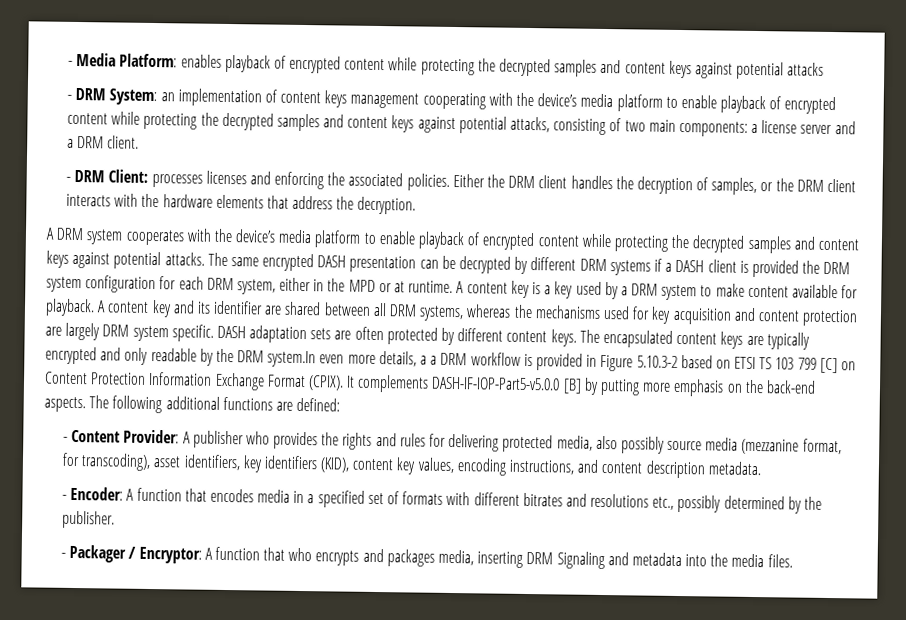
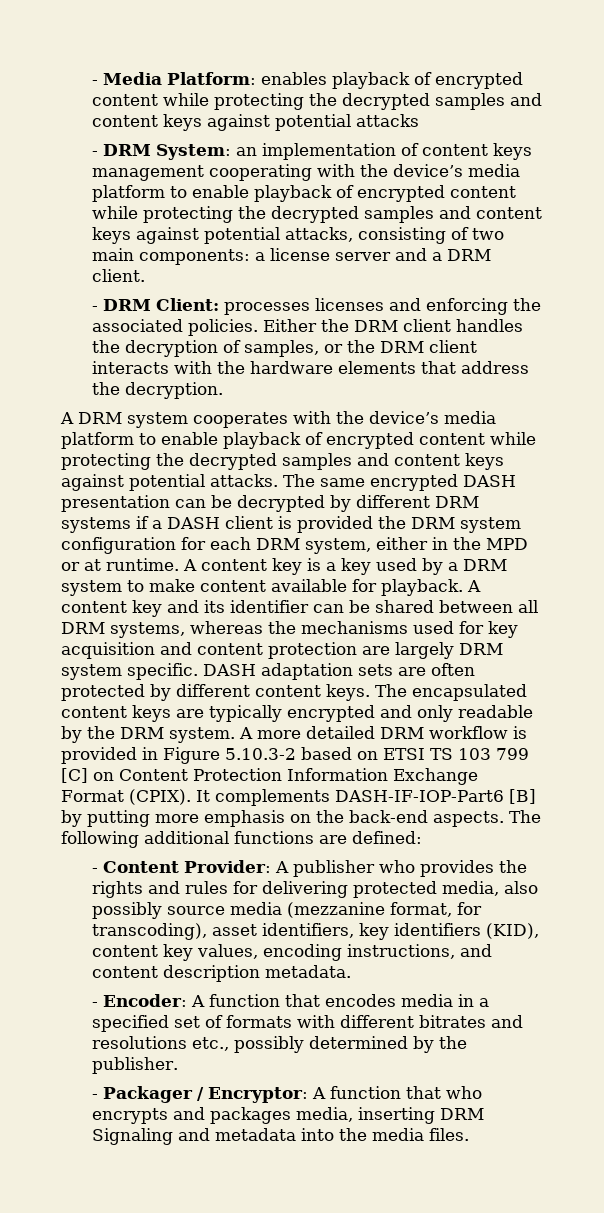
[264,305,283,315] are -> [313,600,370,613] can be
[267,350,438,368] system.In even more details, a a -> [169,726,375,743] system. A more detailed
[431,376,561,391] DASH-IF-IOP-Part5-v5.0.0 -> [334,790,504,802] DASH-IF-IOP-Part6

